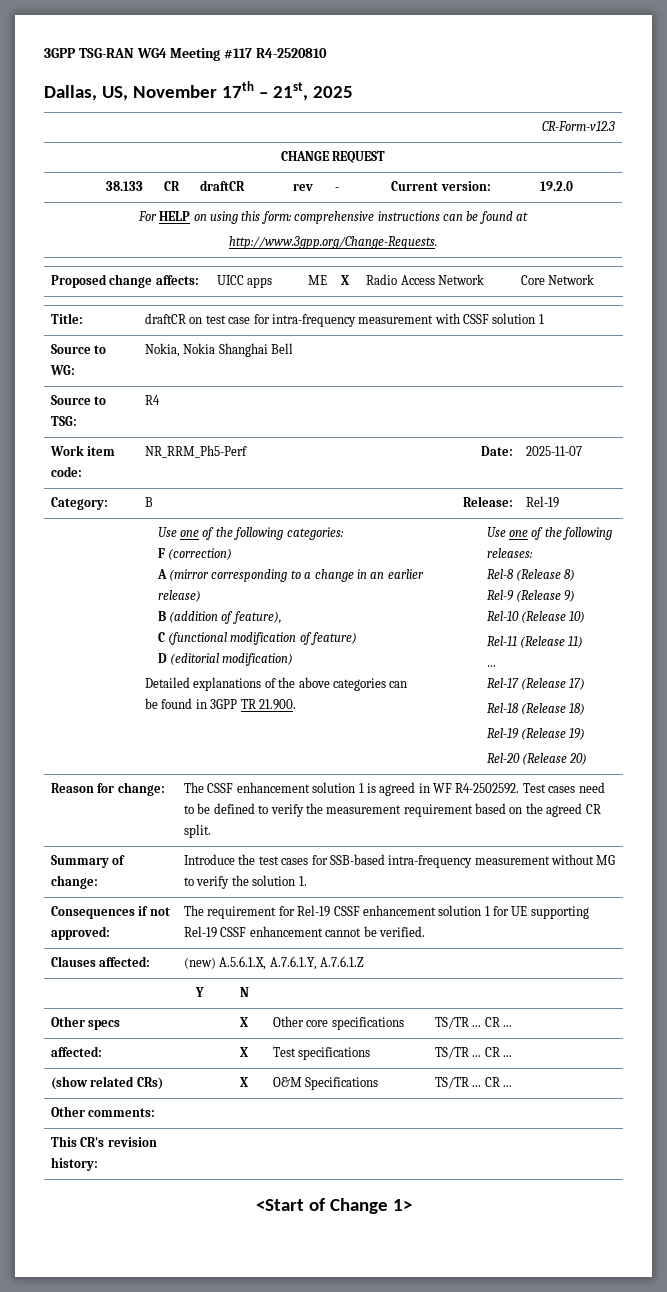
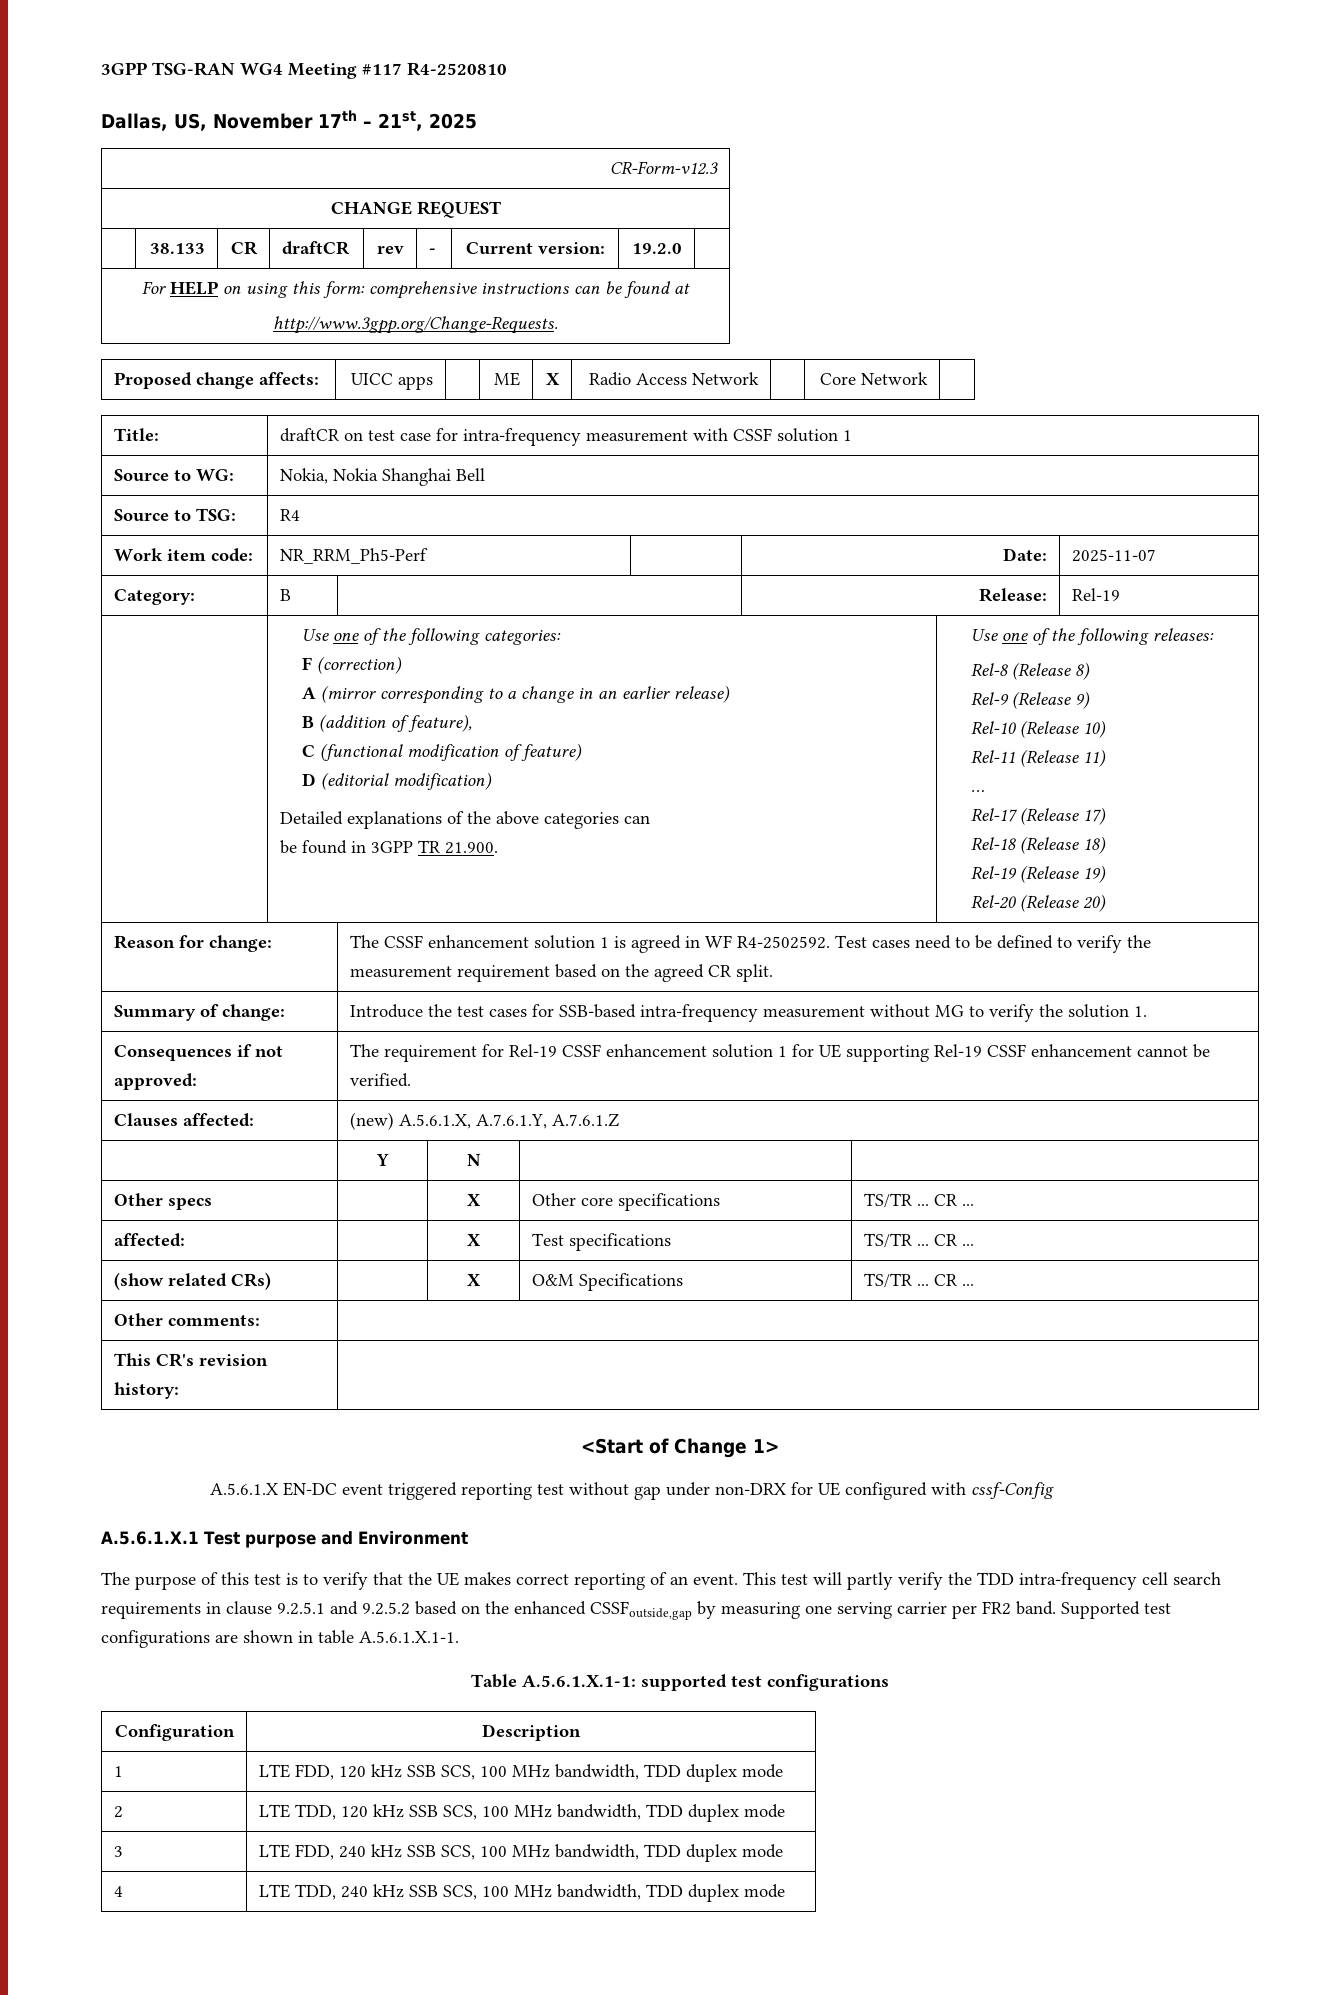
(412, 1205) none -> [210,1482,1055,1500] [101,1531,468,1548] [101,1572,1221,1590] [101,1601,1171,1620] [101,1630,459,1648] [471,1674,889,1691] [114,1724,235,1741] [482,1724,581,1741] [113,1766,123,1777] [258,1764,783,1782] [113,1806,123,1818] [258,1804,785,1822] [113,1846,123,1857] [258,1844,783,1862] [113,1886,123,1897] [258,1884,785,1902] // A.5.6.1.X EN-DC event triggered reporting test without gap under non-DRX for UE configured with cssf-Config // A.5.6.1.X.1 Test purpose and Environment // The purpose of this test is to verify that the UE makes correct reporting of an event. This test will partly verify the TDD intra-frequency cell search requirements in clause 9.2.5.1 and 9.2.5.2 based on the enhanced CSSFoutside,gap by measuring one serving carrier per FR2 band. Supported test configurations are shown in table A.5.6.1.X.1-1. // Table A.5.6.1.X.1-1: supported test configurations // Configuration | Description // 1 | LTE FDD, 120 kHz SSB SCS, 100 MHz bandwidth, TDD duplex mode // 2 | LTE TDD, 120 kHz SSB SCS, 100 MHz bandwidth, TDD duplex mode // 3 | LTE FDD, 240 kHz SSB SCS, 100 MHz bandwidth, TDD duplex mode // 4 | LTE TDD, 240 kHz SSB SCS, 100 MHz bandwidth, TDD duplex mode

